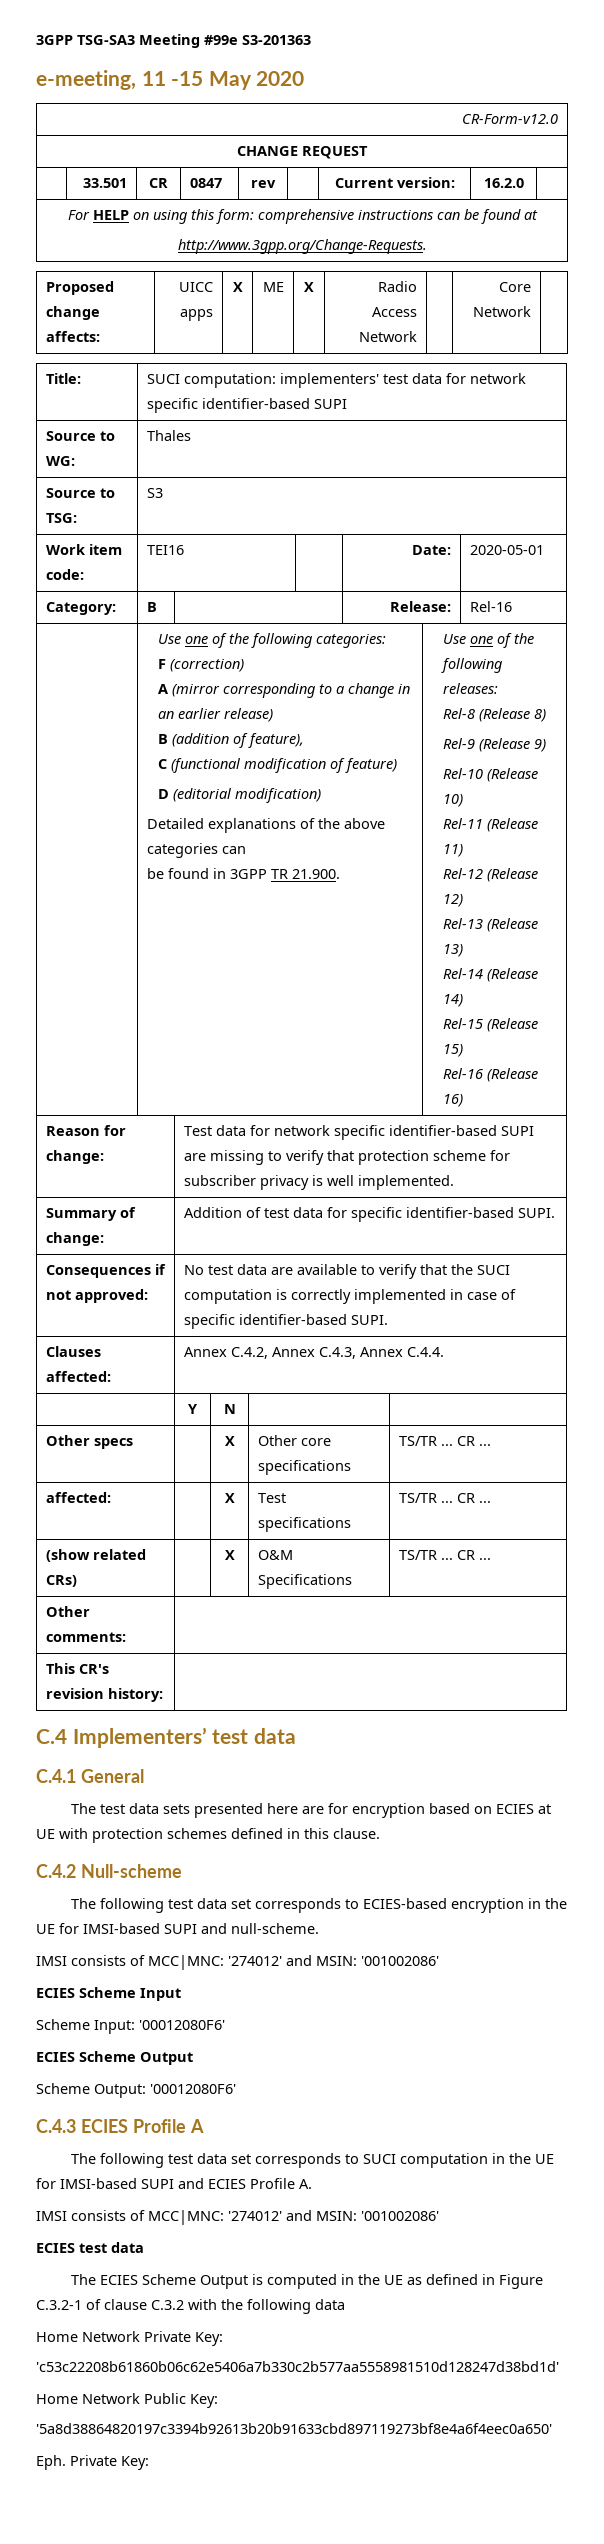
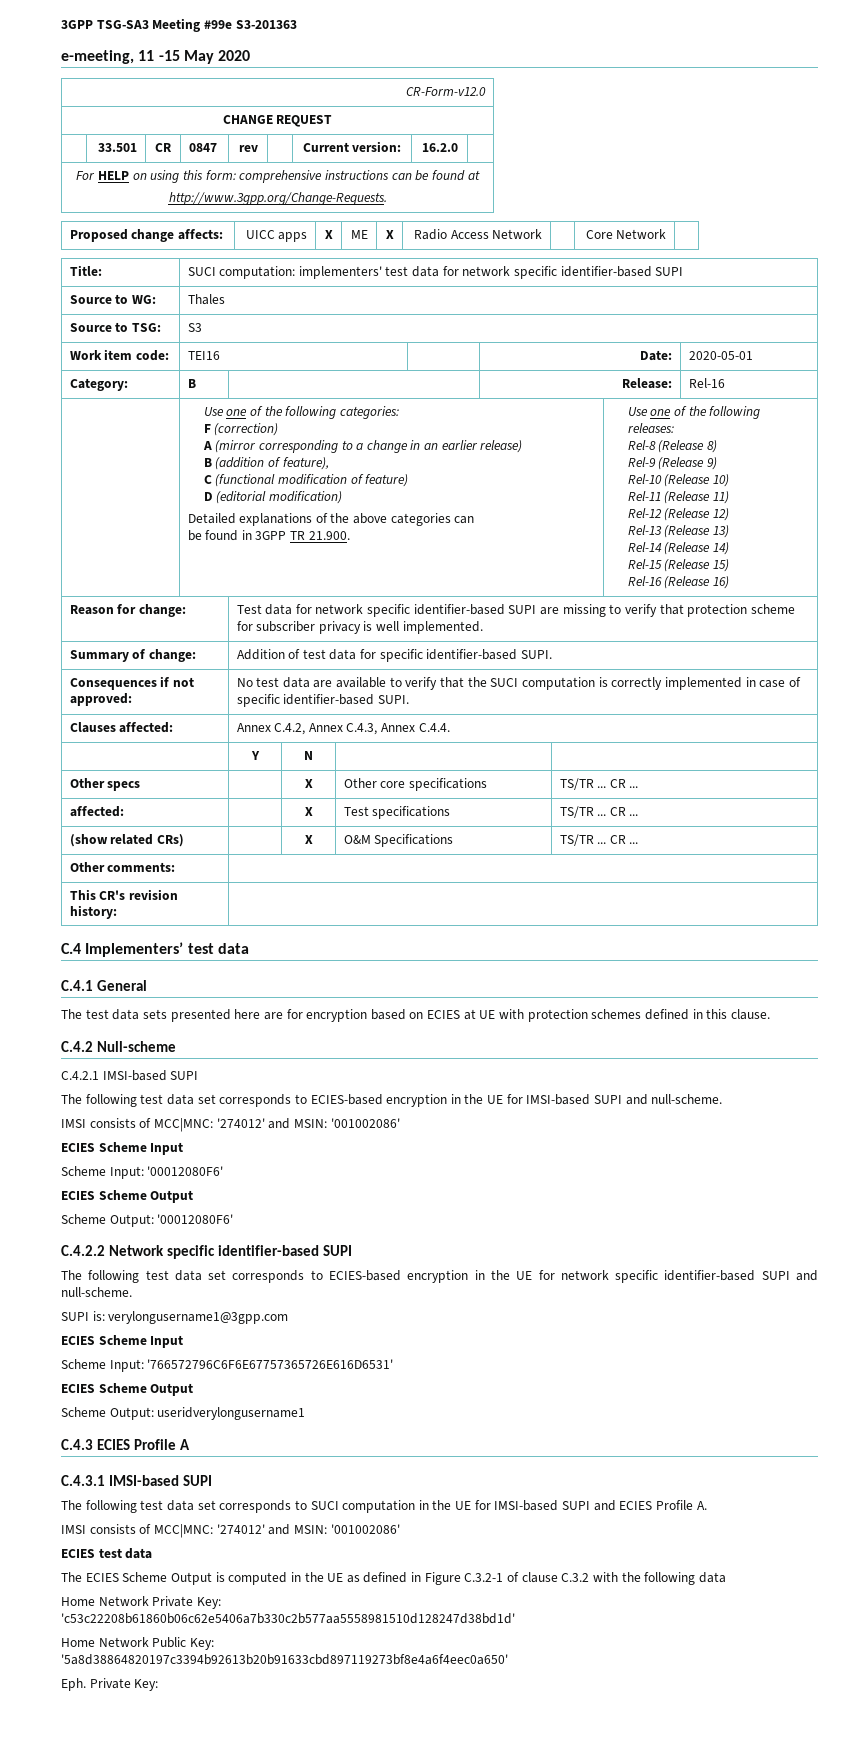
(182, 1871) none -> [61,1070,199,1081] // C.4.2.1 IMSI-based SUPI
(236, 2089) none -> [61,1245,352,1259] [61,1270,818,1283] [61,1287,132,1297] [61,1311,289,1324] [61,1335,184,1348] [61,1359,394,1372] [61,1383,194,1396] [61,1407,306,1420] // C.4.2.2 Network specific identifier-based SUPI // The following test data set corresponds to ECIES-based encryption in the UE for network specific identifier-based SUPI and null-scheme. // SUPI is: verylongusername1@3gpp.com // ECIES Scheme Input // Scheme Input: '766572796C6F6E67757365726E616D6531' // ECIES Scheme Output // Scheme Output: useridverylongusername1
(204, 2126) none -> [61,1475,212,1486] // C.4.3.1 IMSI-based SUPI

